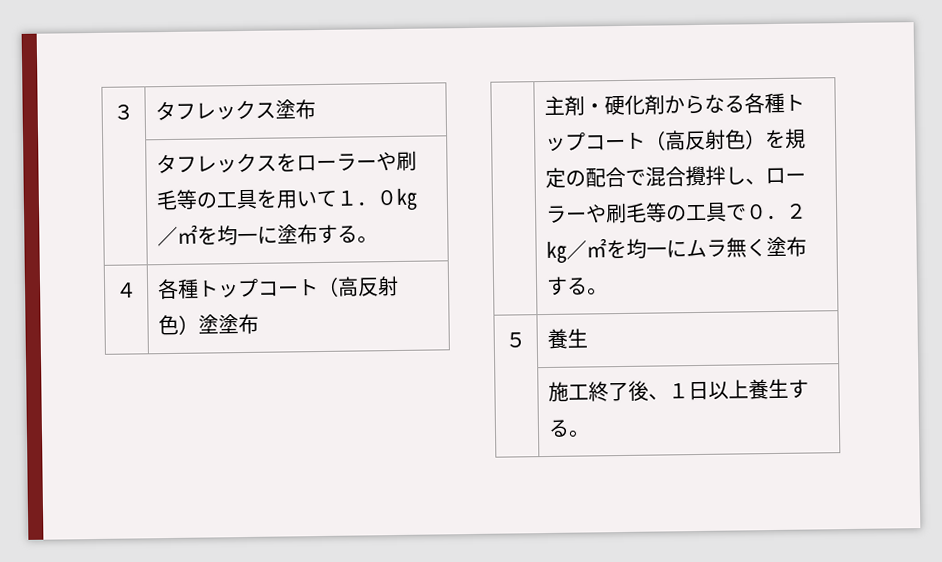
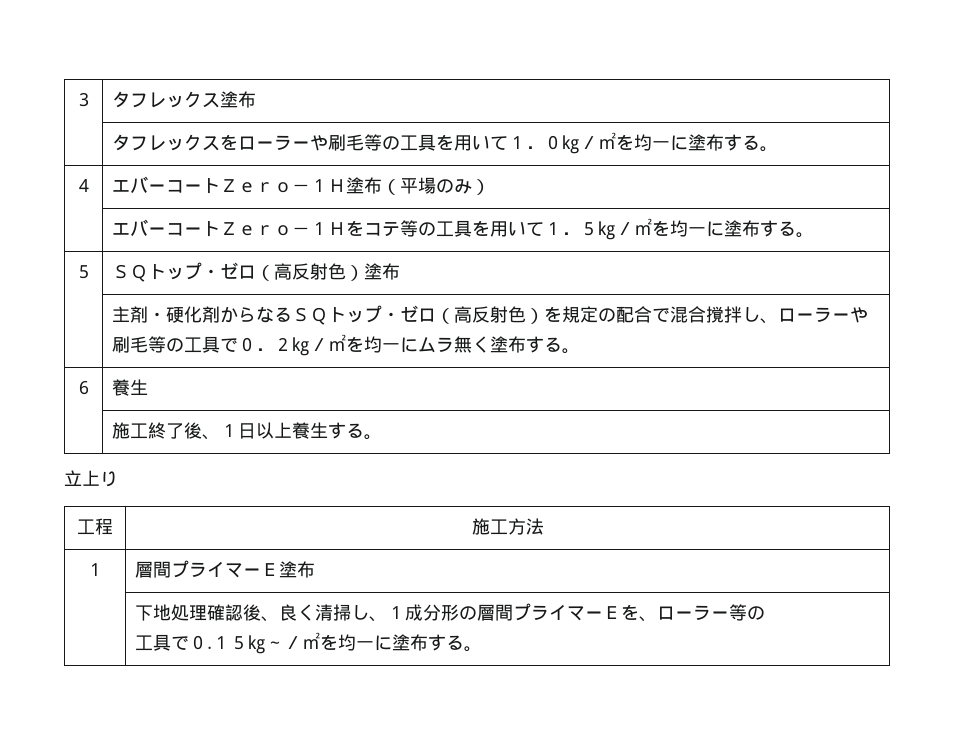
[157,278,320,300] 各種トップコート -> [111,176,490,195] [111,218,814,240] [74,265,93,279] [111,262,256,282] エバーコートＺｅｒｏ－１Ｈ塗布（平場のみ） // | エバーコートＺｅｒｏ－１Ｈをコテ等の工具を用いて１．５㎏／㎡を均一に塗布する。 // ５ | ＳＱトップ・ゼロ
[218,314,240,334] 塗 -> (382, 271) none
[744,92,806,114] [545,132,647,153] 各種トップコート -> [291,305,436,325] ＳＱトップ・ゼロ
[685,165,707,187] 攪 -> [705,306,724,323] 撹
[505,332,526,348] ５ -> [74,380,93,395] ６
(591, 433) none -> [64,470,118,487] [77,518,113,535] [471,518,544,535] [86,563,104,576] [134,560,315,578] [134,603,765,622] [134,632,482,654] // 立上り // 工程 | 施工方法 // １ | 層間プライマーＥ塗布 // | 下地処理確認後、良く清掃し、１成分形の層間プライマーＥを、ローラー等の // 工具で０.１５㎏～／㎡を均一に塗布する。

